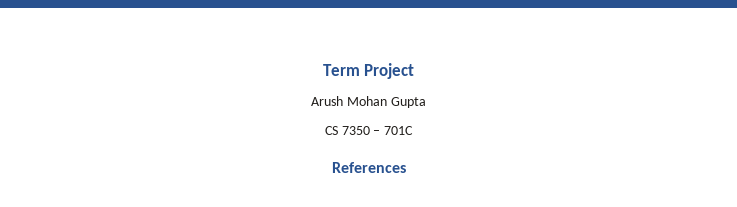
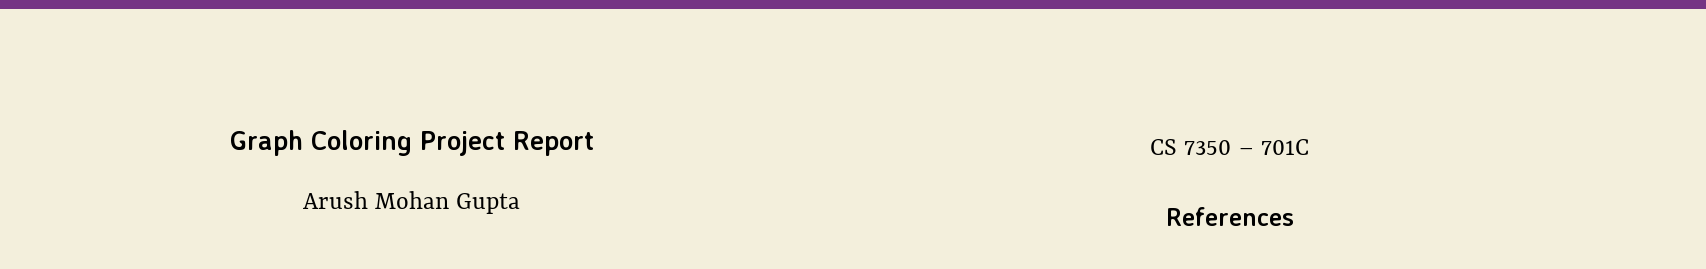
[322,64,360,76] Term -> [229,130,412,156] Graph Coloring
(415, 71) none -> [512,131,594,156] Report

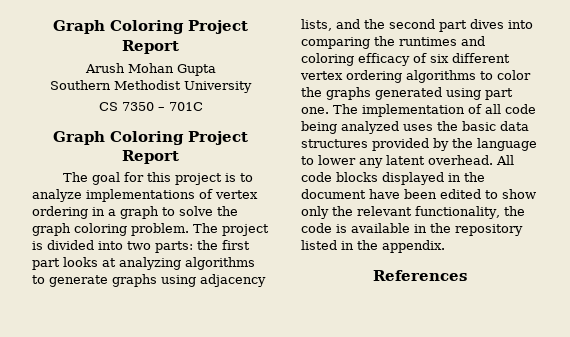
(521, 203) none -> [50,80,252,93] // Southern Methodist University
(1309, 147) none -> [53,131,248,145] [122,150,179,164] [62,172,253,185] [32,189,258,202] [32,206,238,219] [32,223,269,236] [32,240,250,253] [32,257,255,270] [32,274,266,287] [301,19,533,32] [301,36,485,49] [301,53,510,66] [300,70,531,83] [301,87,513,100] [301,104,536,117] [301,121,529,134] [301,138,537,151] [301,155,514,168] [301,172,485,185] [301,189,536,199] [301,206,525,219] [301,223,523,236] [301,240,445,253] // Graph Coloring Project Report // The goal for this project is to analyze implementations of vertex ordering in a graph to solve the graph coloring problem. The project is divided into two parts: the first part looks at analyzing algorithms to generate graphs using adjacency lists, and the second part dives into comparing the runtimes and coloring efficacy of six different vertex ordering algorithms to color the graphs generated using part one. The implementation of all code being analyzed uses the basic data structures provided by the language to lower any latent overhead. All code blocks displayed in the document have been edited to show only the relevant functionality, the code is available in the repository listed in the appendix.

